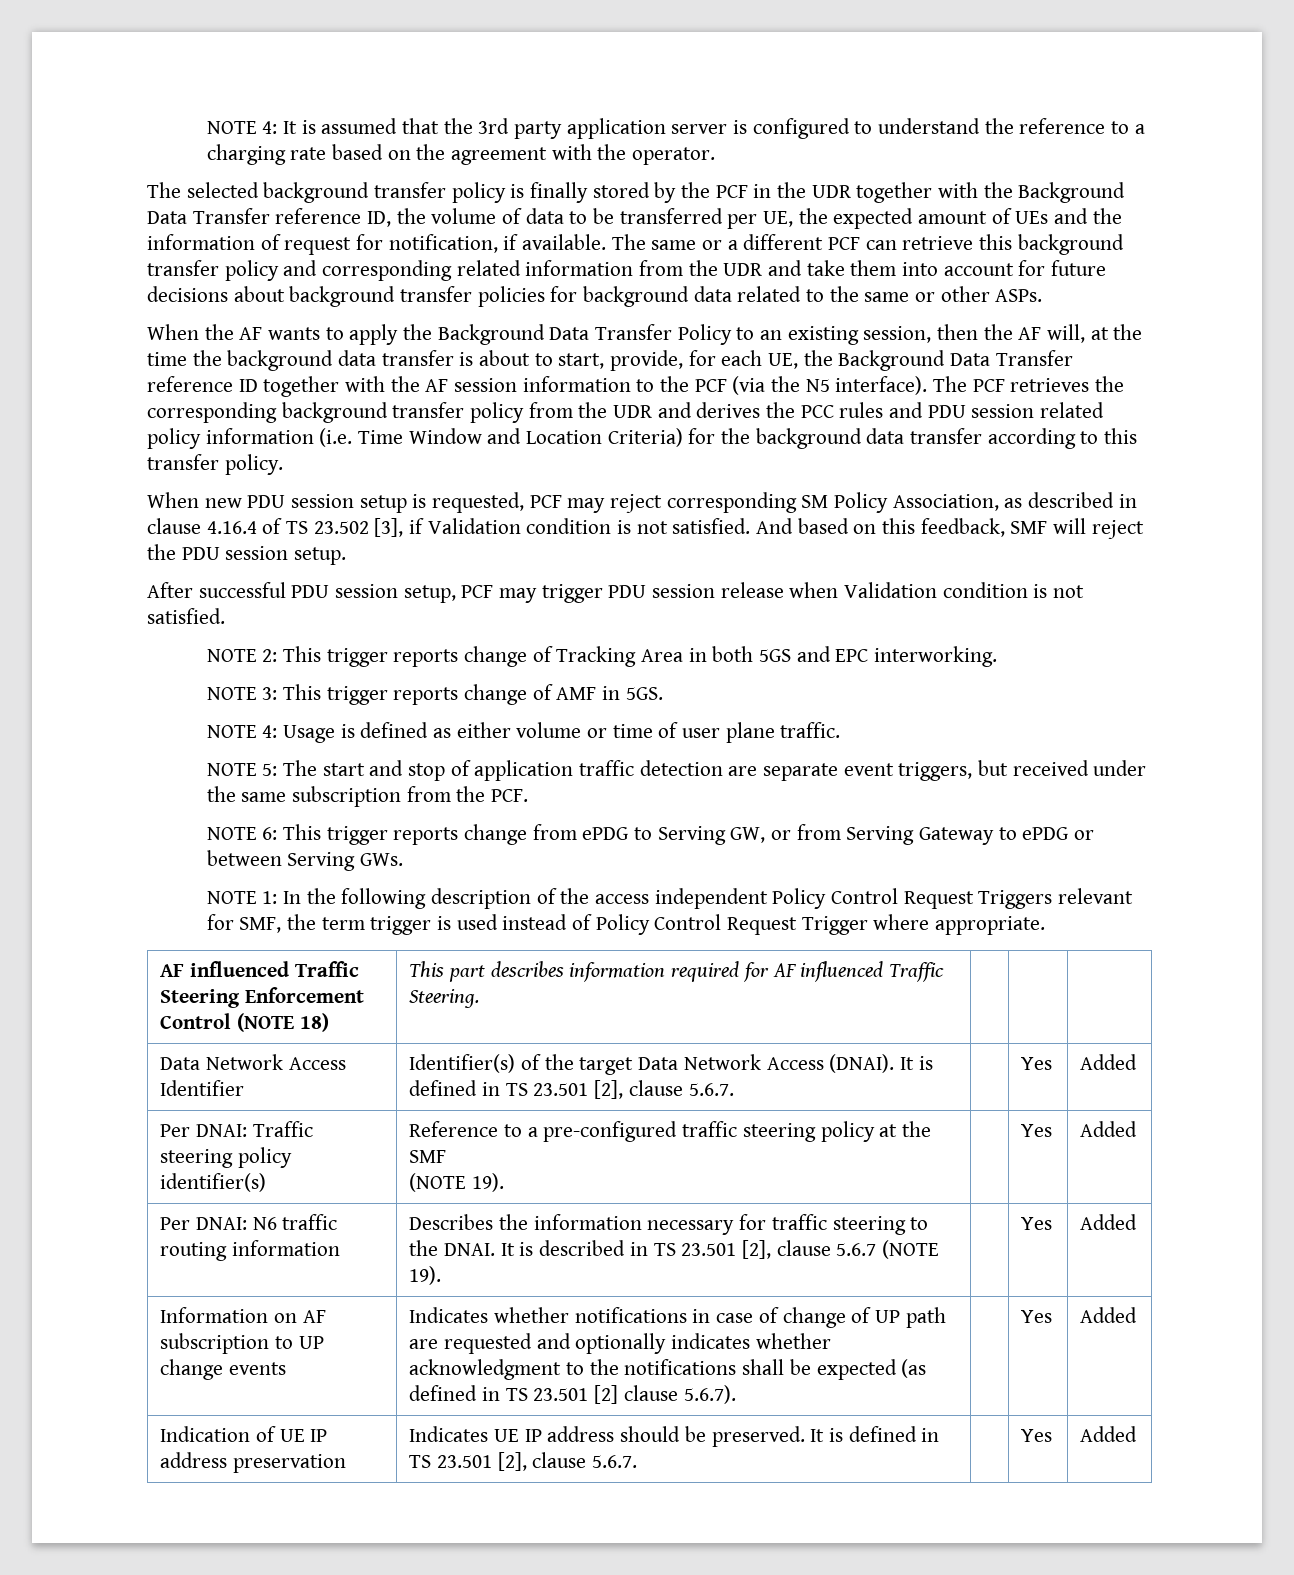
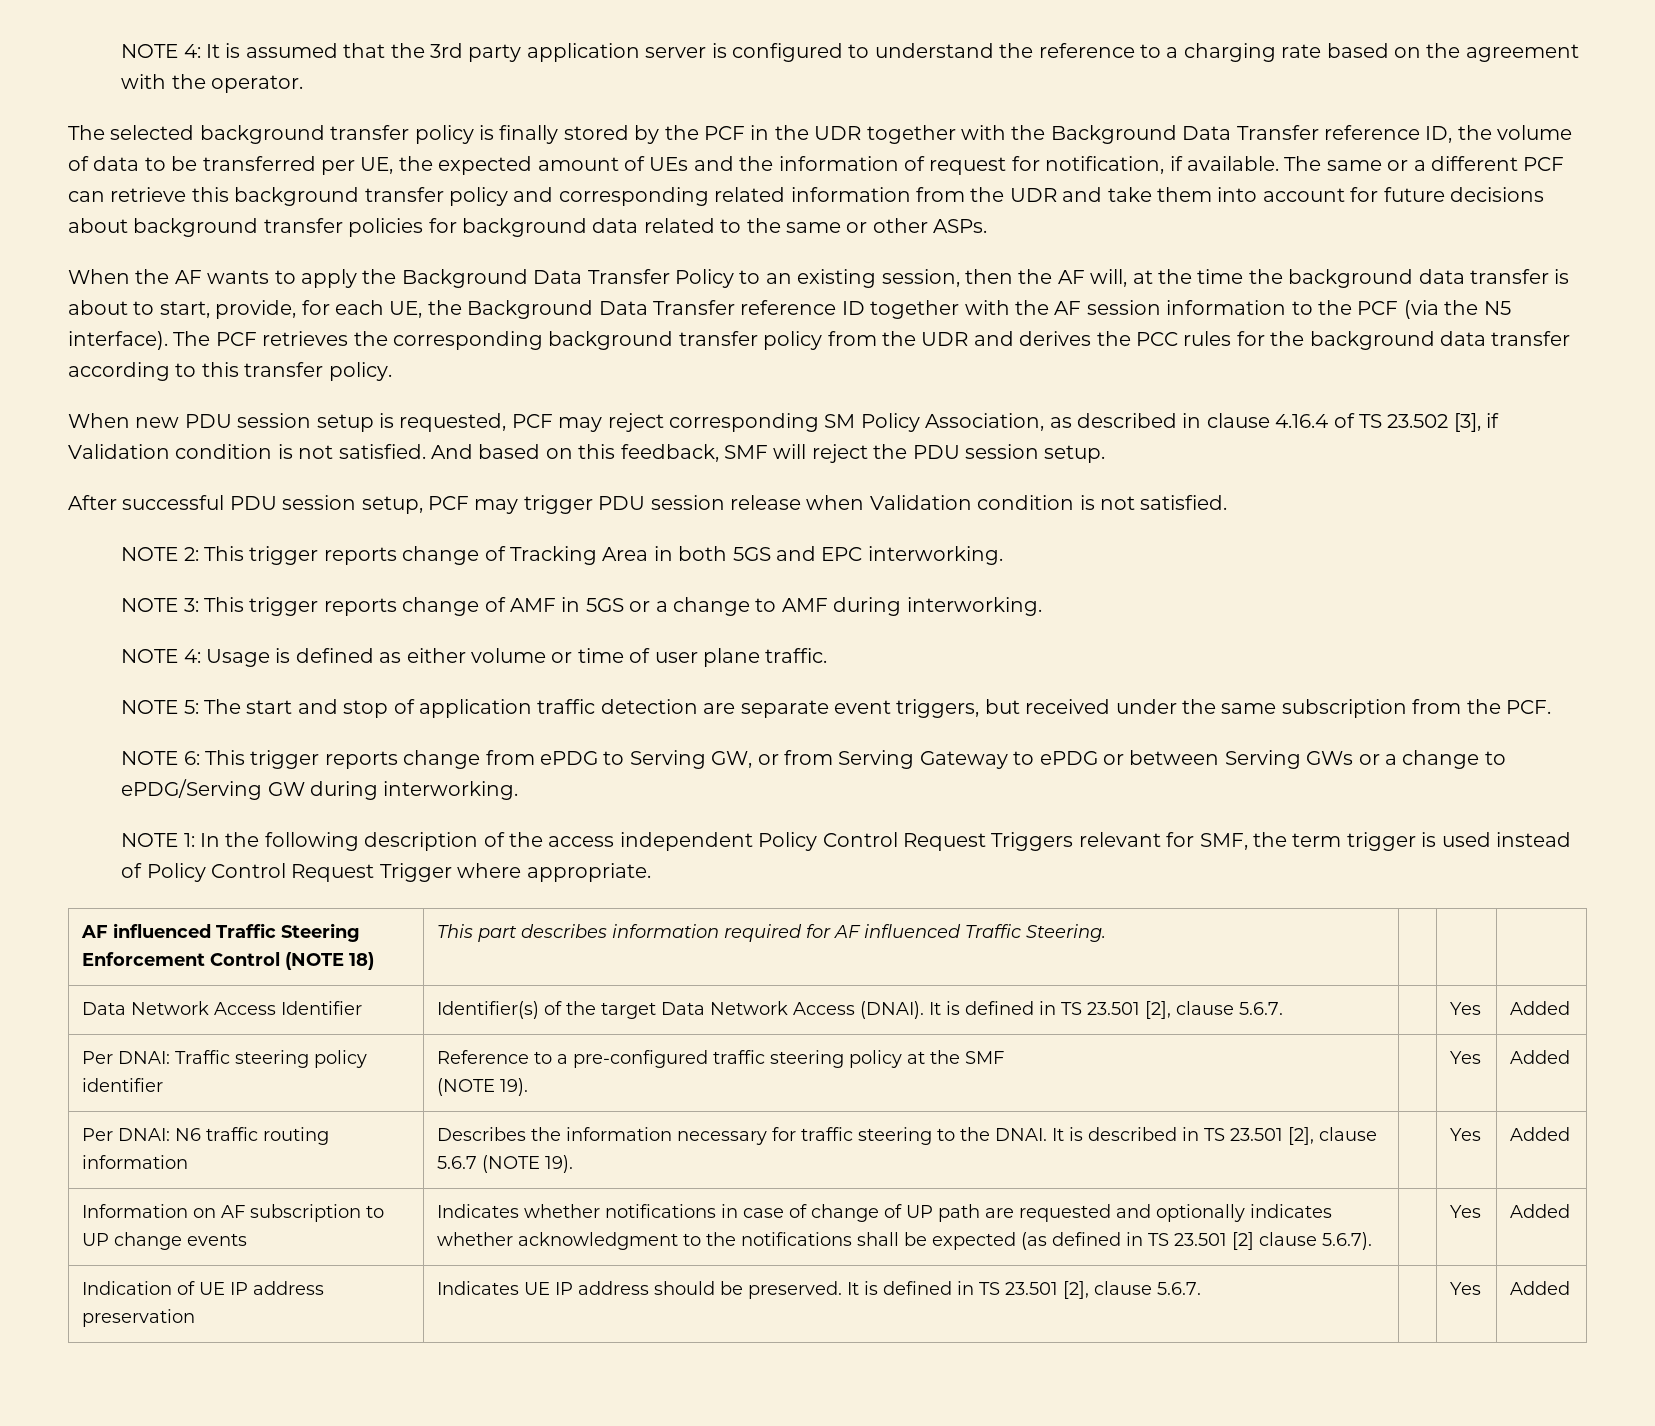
[889,402,1105,418] [147,428,683,449] and PDU session related policy information (i.e. Time Window and Location Criteria) -> (1232, 338) none
[625,687,663,700] 5GS. -> [585,597,1042,616] 5GS or a change to AMF during interworking.
[359,853,403,866] GWs. -> [1306,750,1506,769] [121,779,519,800] GWs or a change to ePDG/Serving GW during interworking.
[160,1173,267,1192] identifier(s) -> [82,1078,164,1092] identifier

